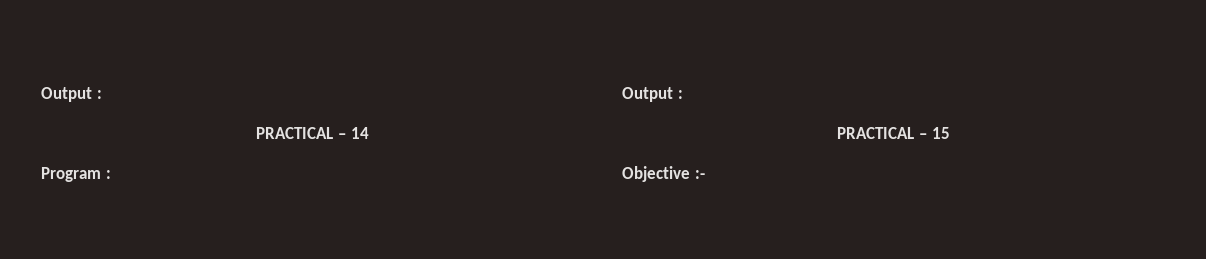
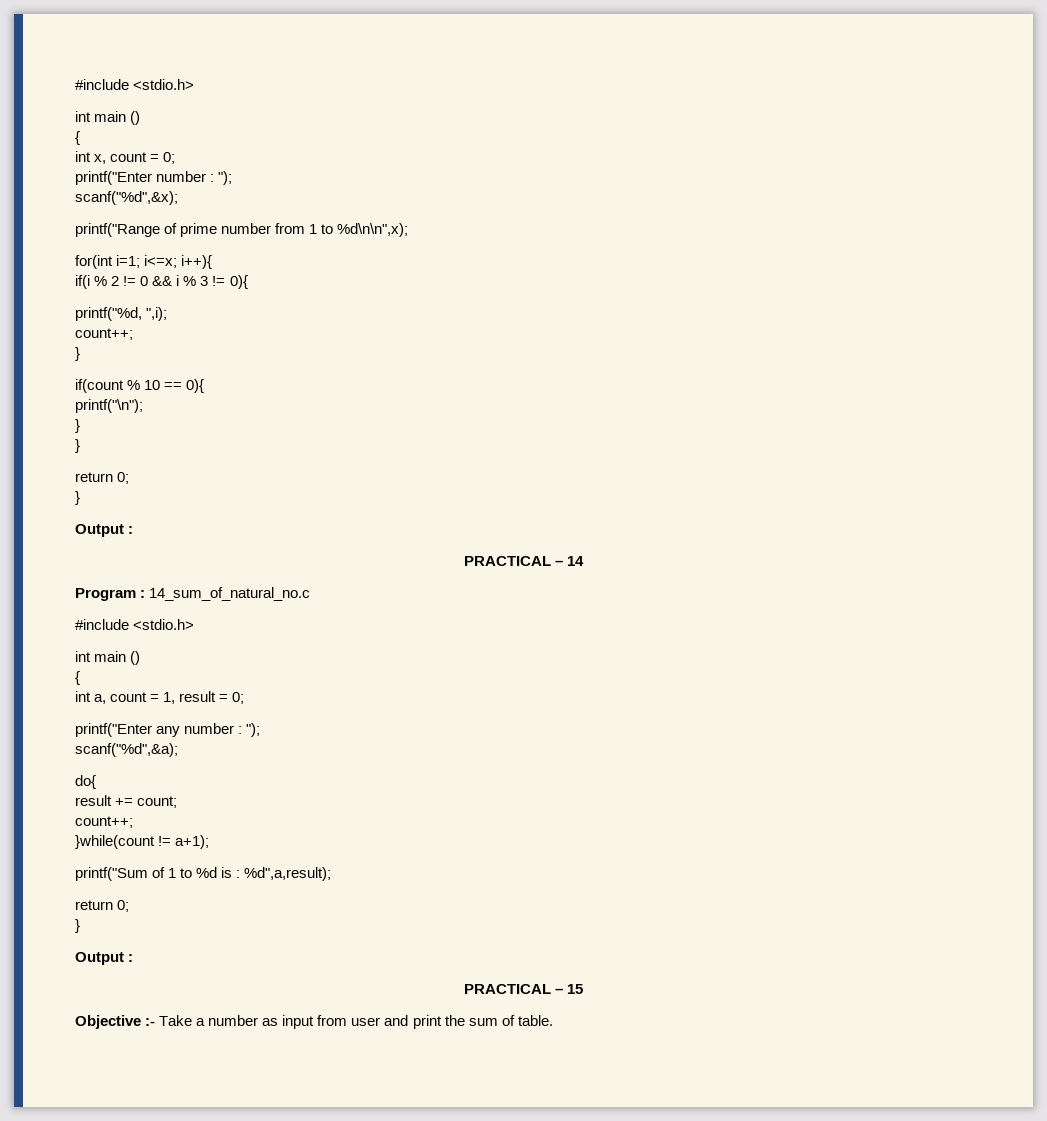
(41, 94) none -> [75,79,195,90] [75,111,141,125] [75,131,80,145] [75,151,176,164] [75,171,233,185] [75,191,178,205] [75,223,409,237] [75,255,213,269] [75,275,248,289] [75,307,168,321] [75,328,133,340] [75,347,80,361] [75,379,205,393] [75,399,143,413] [75,419,80,433] [75,439,80,453] [75,472,130,484] [75,491,80,505] #include <stdio.h> // int main () // { // int x, count = 0; // printf("Enter number : "); // scanf("%d",&x); // printf("Range of prime number from 1 to %d\n\n",x); // for(int i=1; i<=x; i++){ // if(i % 2 != 0 && i % 3 != 0){ // printf("%d, ",i); // count++; // } // if(count % 10 == 0){ // printf("\n"); // } // } // return 0; // } //
(111, 174) none -> [149,587,311,601] [75,619,195,630] [75,651,141,665] [75,671,80,685] [75,691,245,704] [75,723,261,737] [75,743,178,757] [75,775,96,789] [75,795,178,808] [75,816,133,828] [75,835,210,849] [75,867,332,881] [75,900,130,912] [75,919,80,933] 14_sum_of_natural_no.c // #include <stdio.h> // int main () // { // int a, count = 1, result = 0; // printf("Enter any number : "); // scanf("%d",&a); // do{ // result += count; // count++; // }while(count != a+1); // printf("Sum of 1 to %d is : %d",a,result); // return 0; // }
(705, 174) none -> [159,1015,553,1029] Take a number as input from user and print the sum of table.

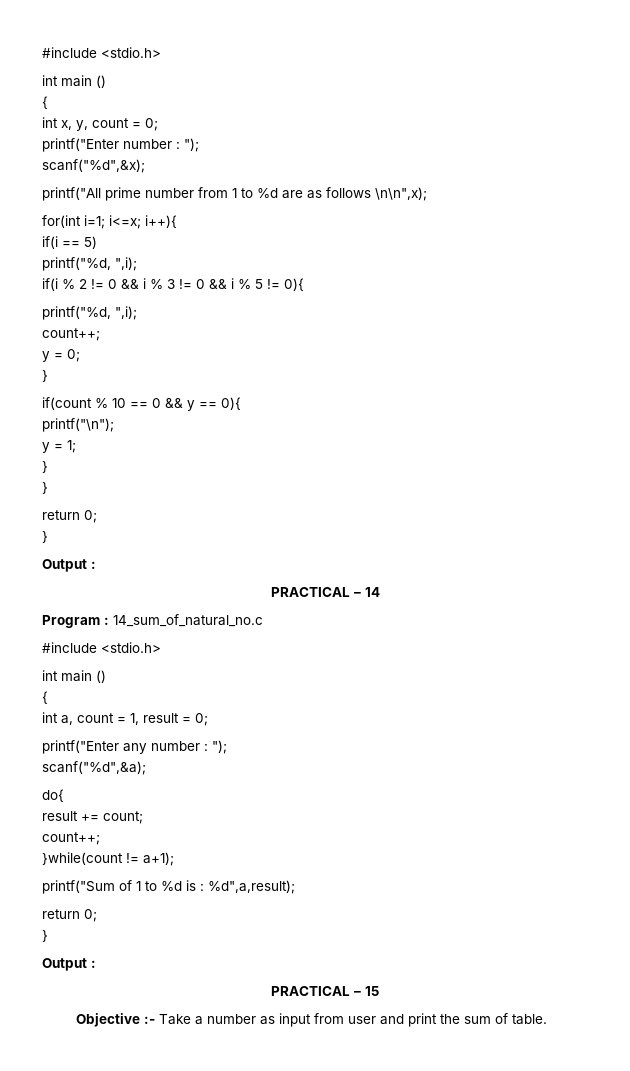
(107, 159) none -> [76,120,88,131] y,
[75,223,178,237] printf("Range of -> [42,187,101,201] printf("All
[337,223,409,237] %d\n\n",x); -> [257,187,427,201] %d are as follows \n\n",x);
(213, 262) none -> [42,236,97,249] [42,257,137,271] // if(i == 5) // printf("%d, ",i);
(226, 281) none -> [196,278,280,289] 0 && i % 5 !=
(133, 334) none -> [42,349,80,362] // y = 0;
(183, 386) none -> [152,398,217,411] 0 && y ==
(143, 406) none -> [42,440,76,453] // y = 1;

